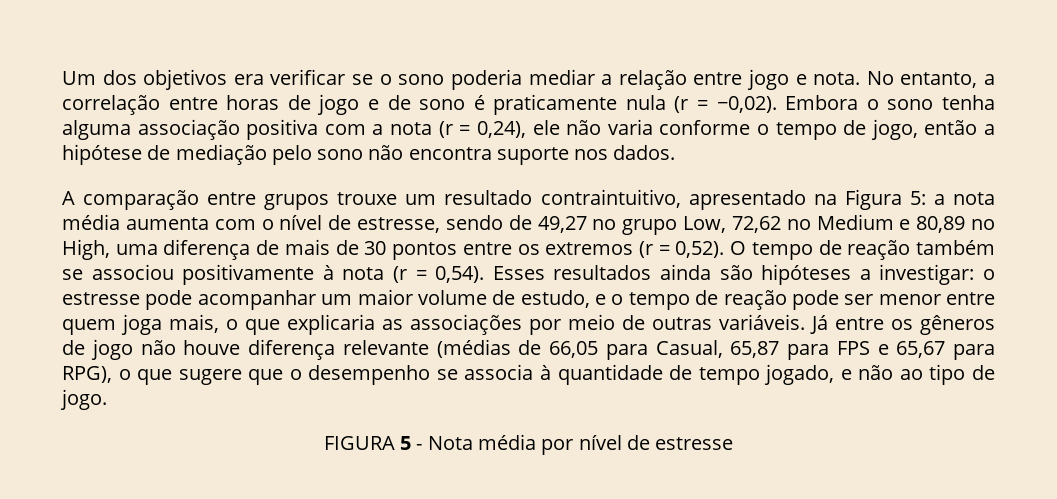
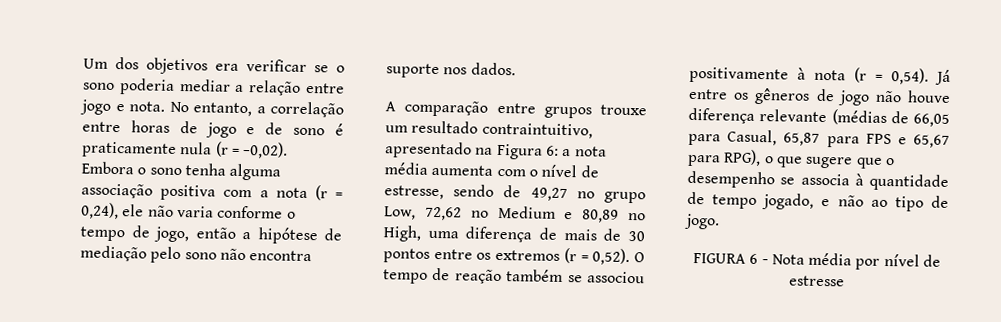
[909,191,926,205] 5: -> [545,145,559,156] 6:
[492,264,996,285] [62,289,995,310] [62,314,805,335] Esses resultados ainda são hipóteses a investigar: o estresse pode acompanhar um maior volume de estudo, e o tempo de reação pode ser menor entre quem joga mais, o que explicaria as associações por meio de outras variáveis. -> (929, 76) none
[400,436,412,450] 5 -> [749,253,759,265] 6

